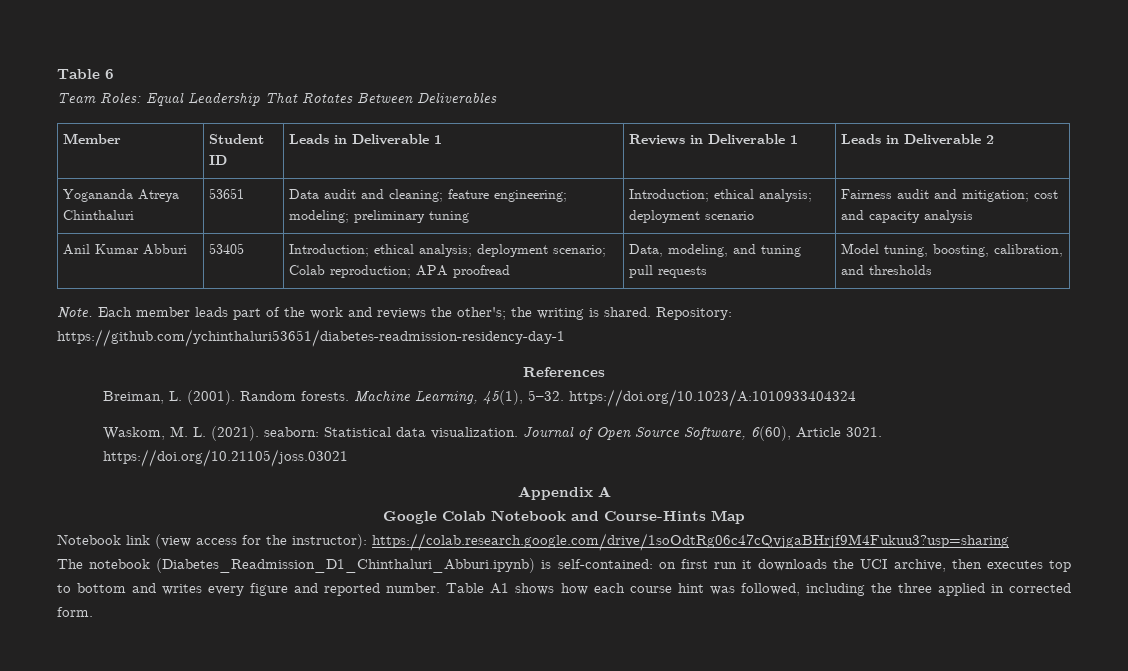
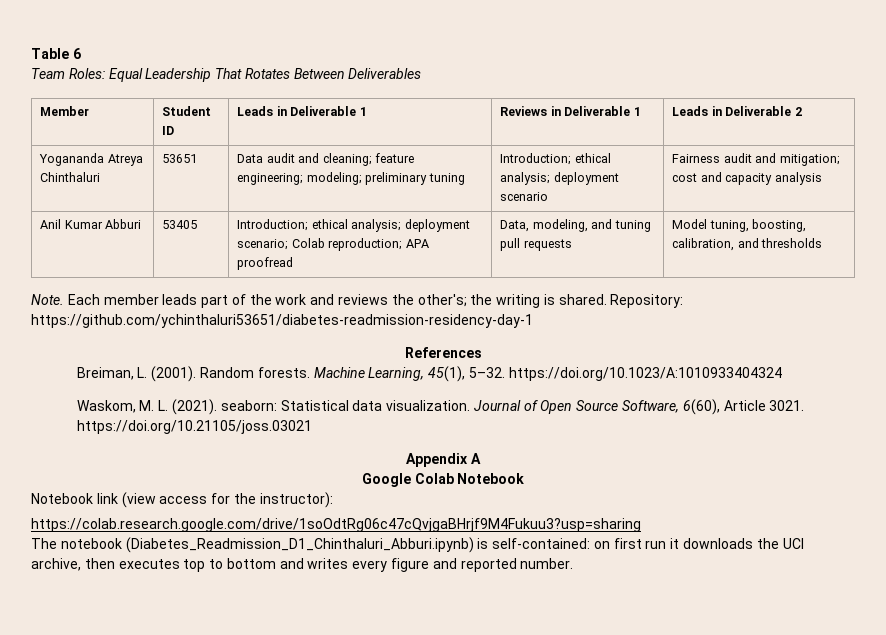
[571,510,745,524] and Course-Hints Map -> (525, 478) none
(367, 541) none -> (333, 500) //
[446,583,1072,596] [57,607,93,617] Table A1 shows how each course hint was followed, including the three applied in corrected form. -> (574, 563) none

